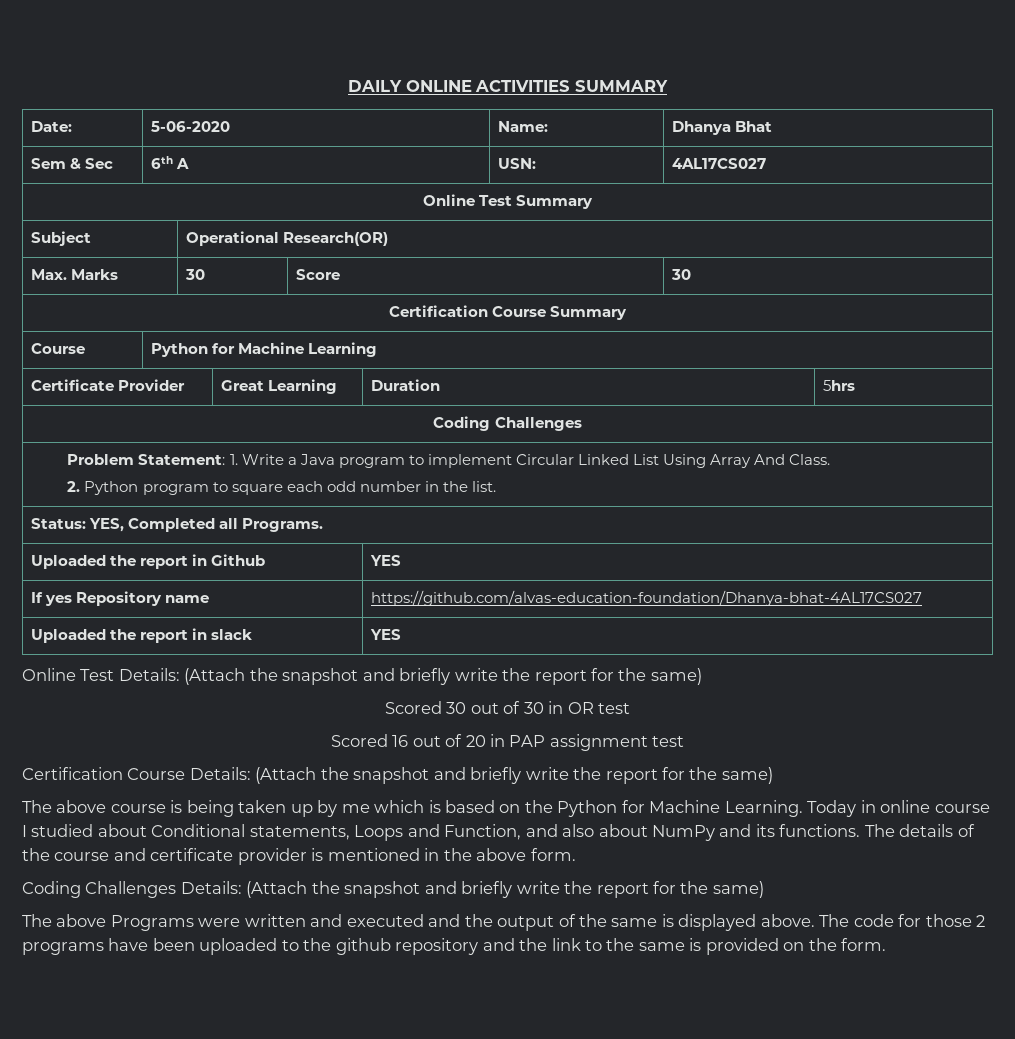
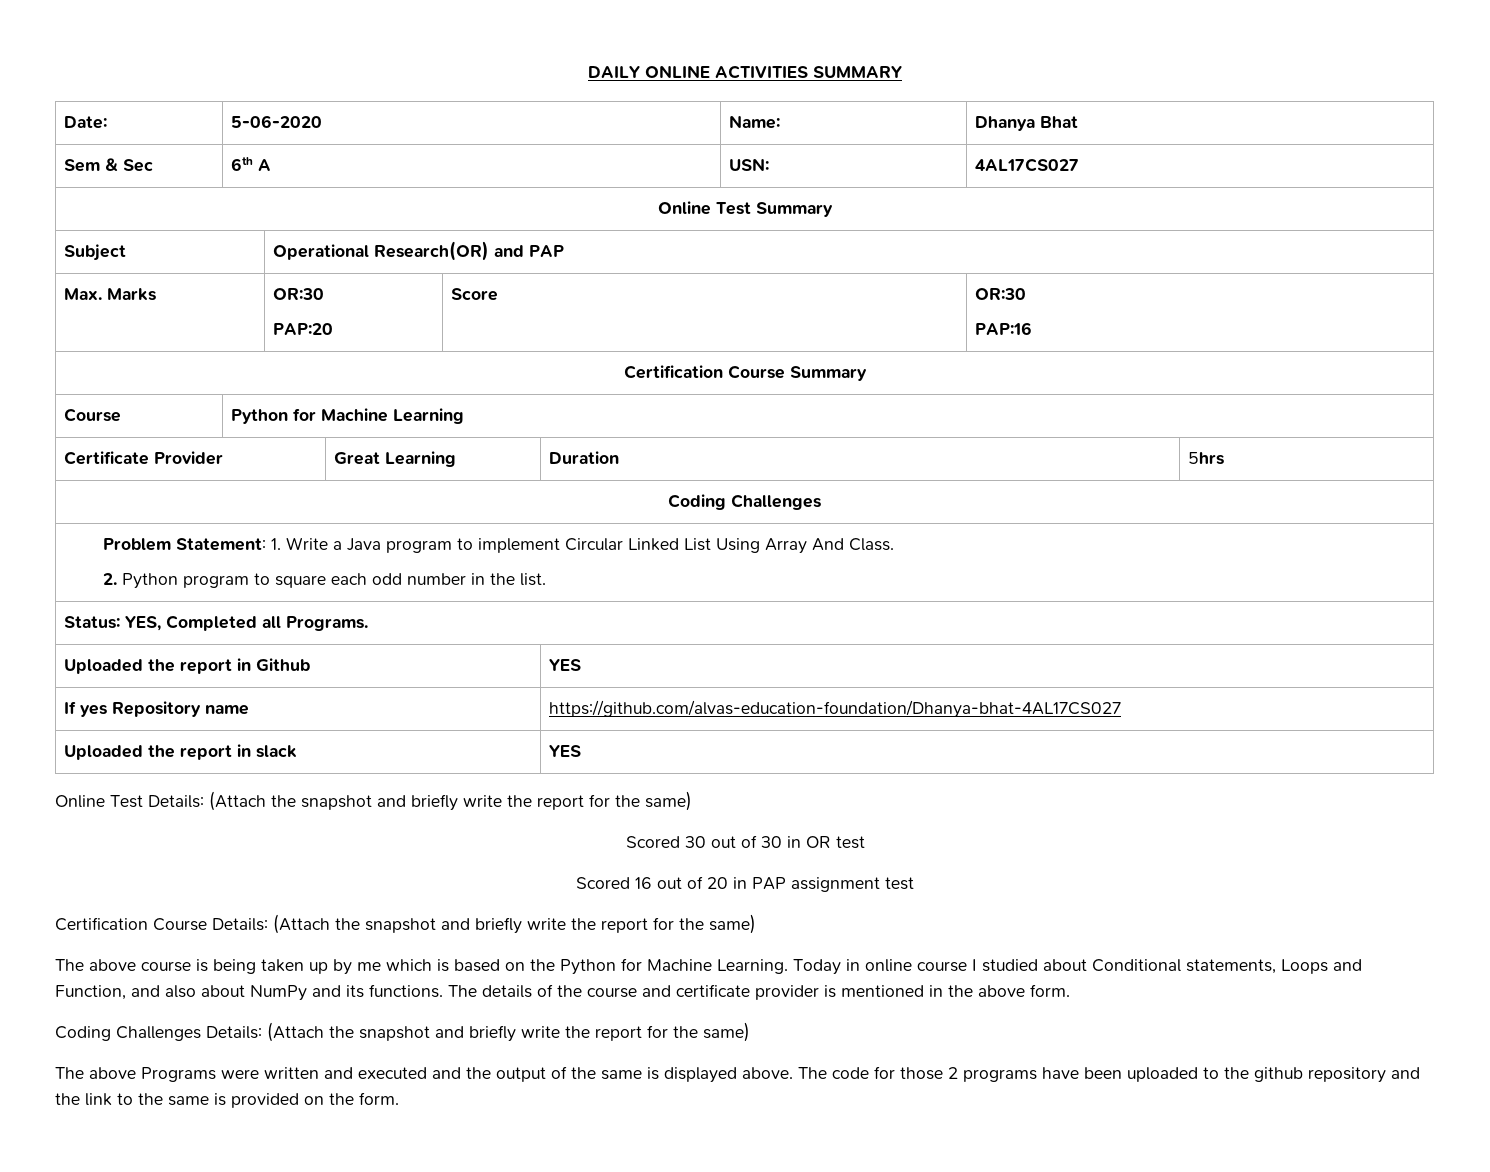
(388, 239) none -> [493,245,564,257] and PAP
[184,269,205,280] 30 -> [272,288,324,300] [272,323,333,335] OR:30 // PAP:20
[670,269,691,280] 30 -> [974,288,1026,300] [974,322,1032,335] OR:30 // PAP:16

